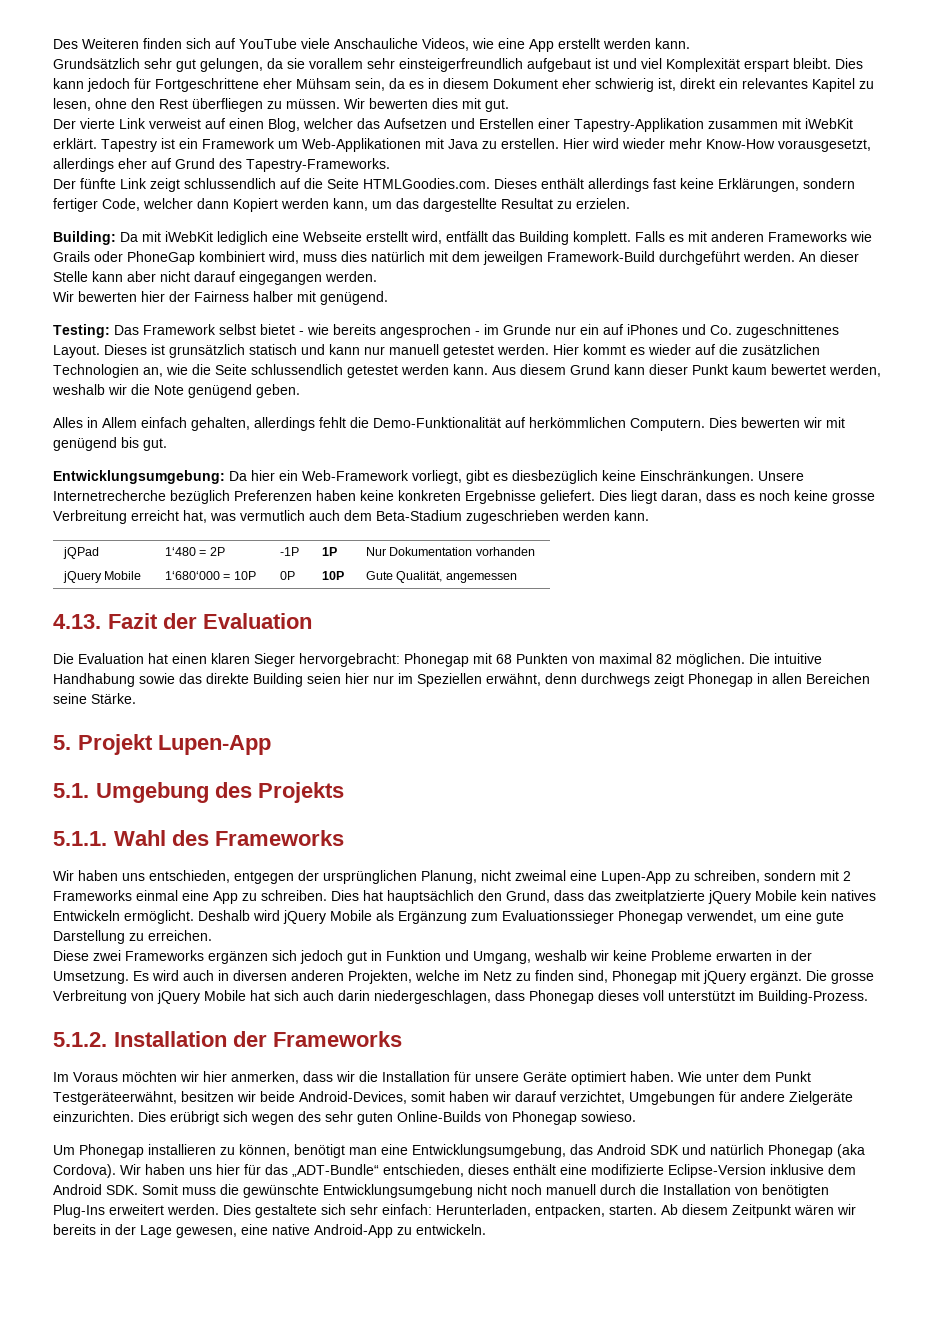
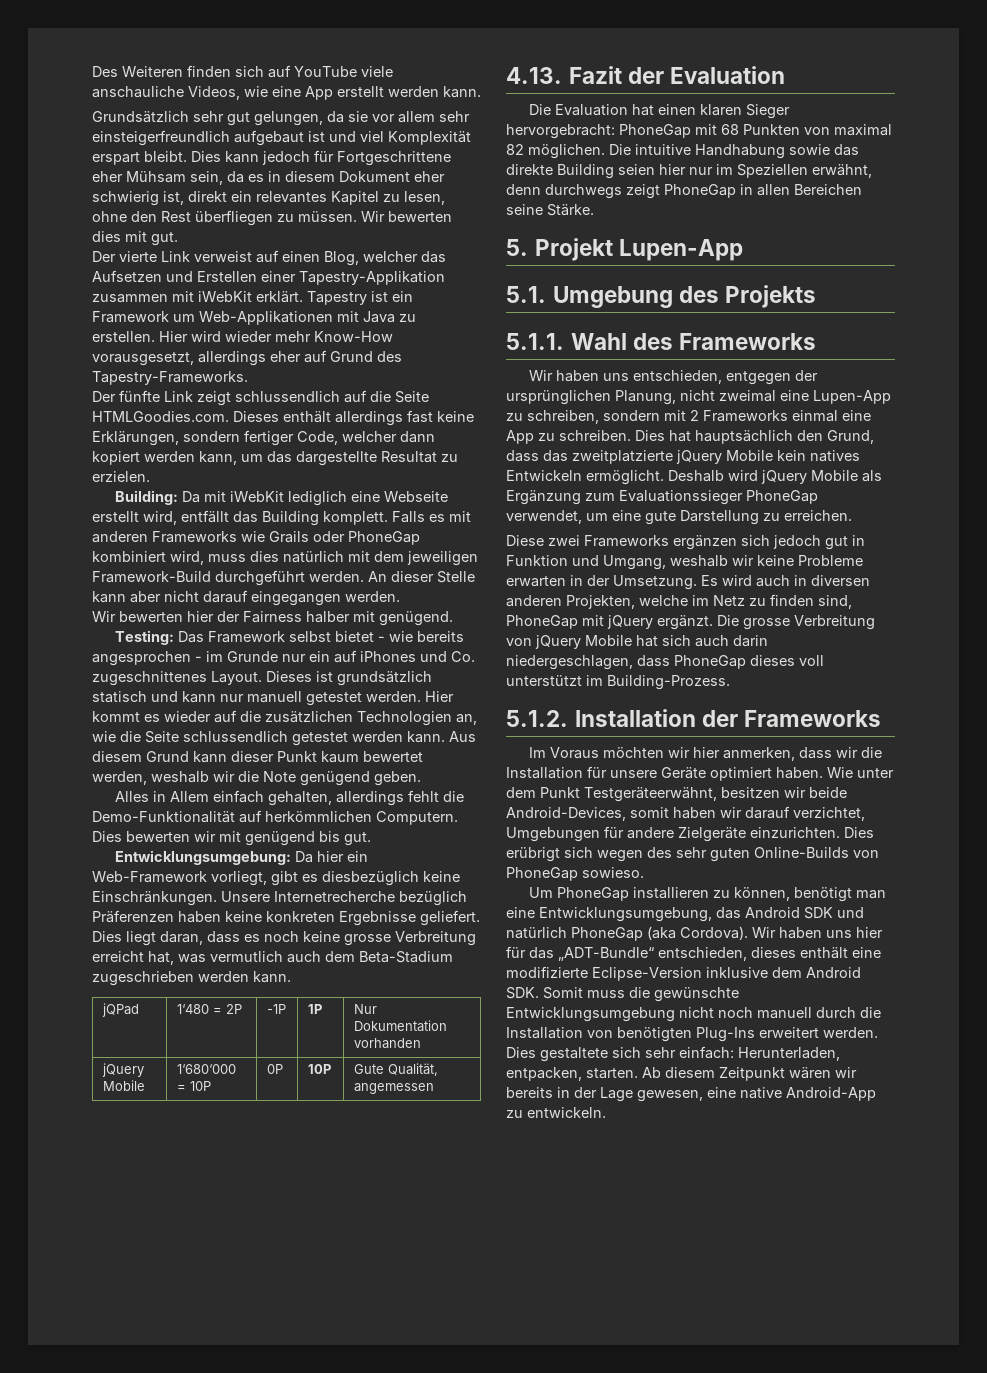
[334,38,418,49] Anschauliche -> [92,86,184,98] anschauliche
[309,58,363,69] vorallem -> [372,111,435,123] vor allem
[233,198,278,212] Kopiert -> [92,451,140,465] kopiert
[483,251,543,265] jeweilgen -> [407,551,478,566] jeweiligen
[169,344,245,358] grunsätzlich -> [337,671,432,686] grundsätzlich
[234,490,312,501] Preferenzen -> [92,910,174,923] Präferenzen
[404,653,469,667] Phonegap -> [619,124,691,138] PhoneGap
[688,673,753,687] Phonegap -> [664,184,736,198] PhoneGap
[618,910,683,924] Phonegap -> [746,490,818,504] PhoneGap
[612,970,677,984] Phonegap -> [506,615,578,629] PhoneGap
[529,990,594,1004] Phonegap -> [674,655,746,669] PhoneGap
[512,1111,577,1125] Phonegap -> [506,867,578,881] PhoneGap
[79,1144,144,1158] Phonegap -> [557,887,630,901] PhoneGap
[768,1144,833,1158] Phonegap -> [571,927,643,941] PhoneGap

